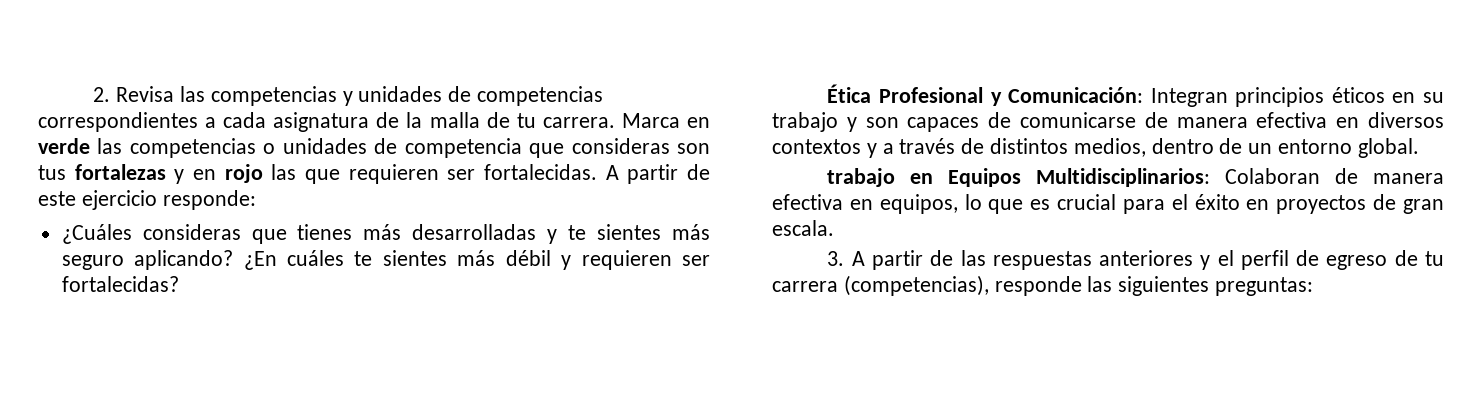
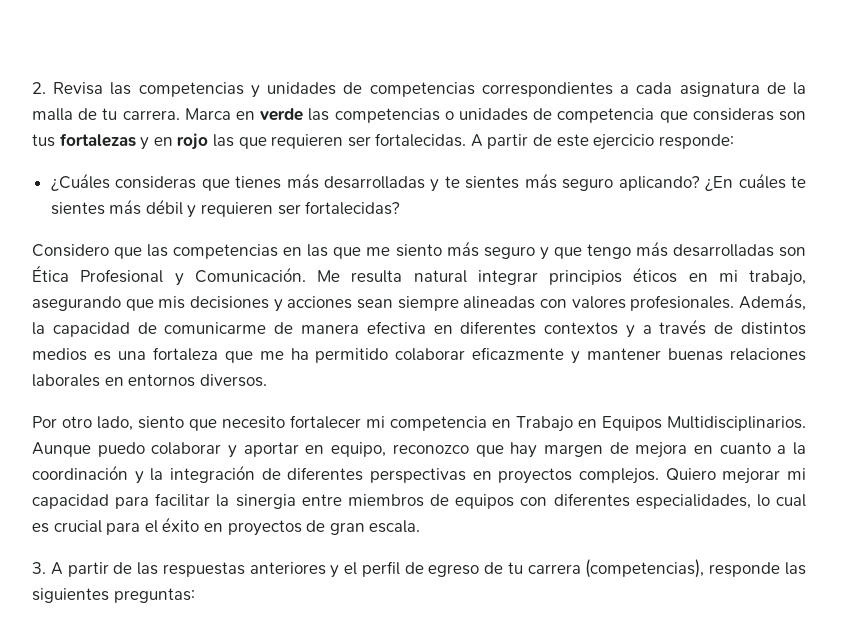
[827,84,1444,107] [772,112,1444,132] Ética Profesional y Comunicación: Integran principios éticos en su trabajo y son capaces de comunicarse de manera efectiva en diversos -> [32,241,806,260] [32,265,806,286] [32,293,806,312] [32,321,537,337] Considero que las competencias en las que me siento más seguro y que tengo más desarrolladas son Ética Profesional y Comunicación. Me resulta natural integrar principios éticos en mi trabajo, asegurando que mis decisiones y acciones sean siempre alineadas con valores profesionales. Además, la capacidad de comunicarme de manera efectiva en diferentes
[1073,138,1419,158] [827,168,1444,187] [772,194,1024,214] medios, dentro de un entorno global. // trabajo en Equipos Multidisciplinarios: Colaboran de manera efectiva en equipos, lo que -> [32,347,806,364] [32,374,267,387] [32,415,806,432] [32,442,806,458] [32,465,806,484] [32,493,806,509] medios es una fortaleza que me ha permitido colaborar eficazmente y mantener buenas relaciones laborales en entornos diversos. // Por otro lado, siento que necesito fortalecer mi competencia en Trabajo en Equipos Multidisciplinarios. Aunque puedo colaborar y aportar en equipo, reconozco que hay margen de mejora en cuanto a la coordinación y la integración de diferentes perspectivas en proyectos complejos. Quiero mejorar mi capacidad para facilitar la sinergia entre miembros de equipos con diferentes especialidades, lo cual

